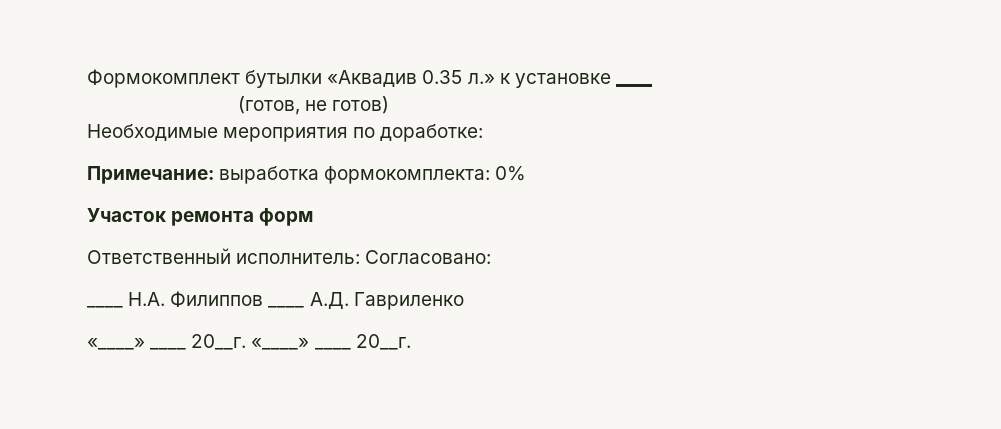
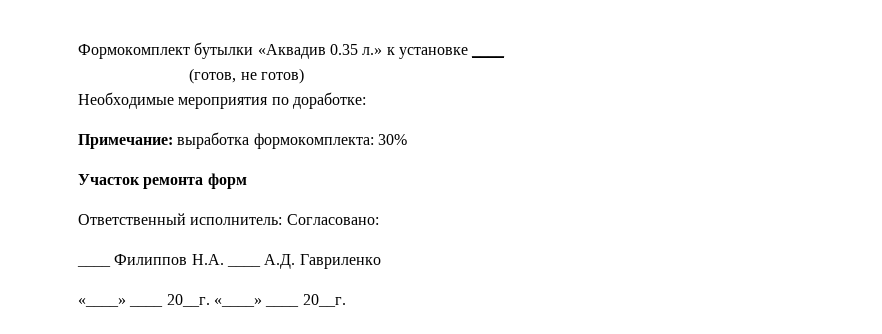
[495,166,527,181] 0% -> [377,134,407,145] 30%
[128,291,264,307] Н.А. Филиппов -> [114,254,224,265] Филиппов Н.А.

